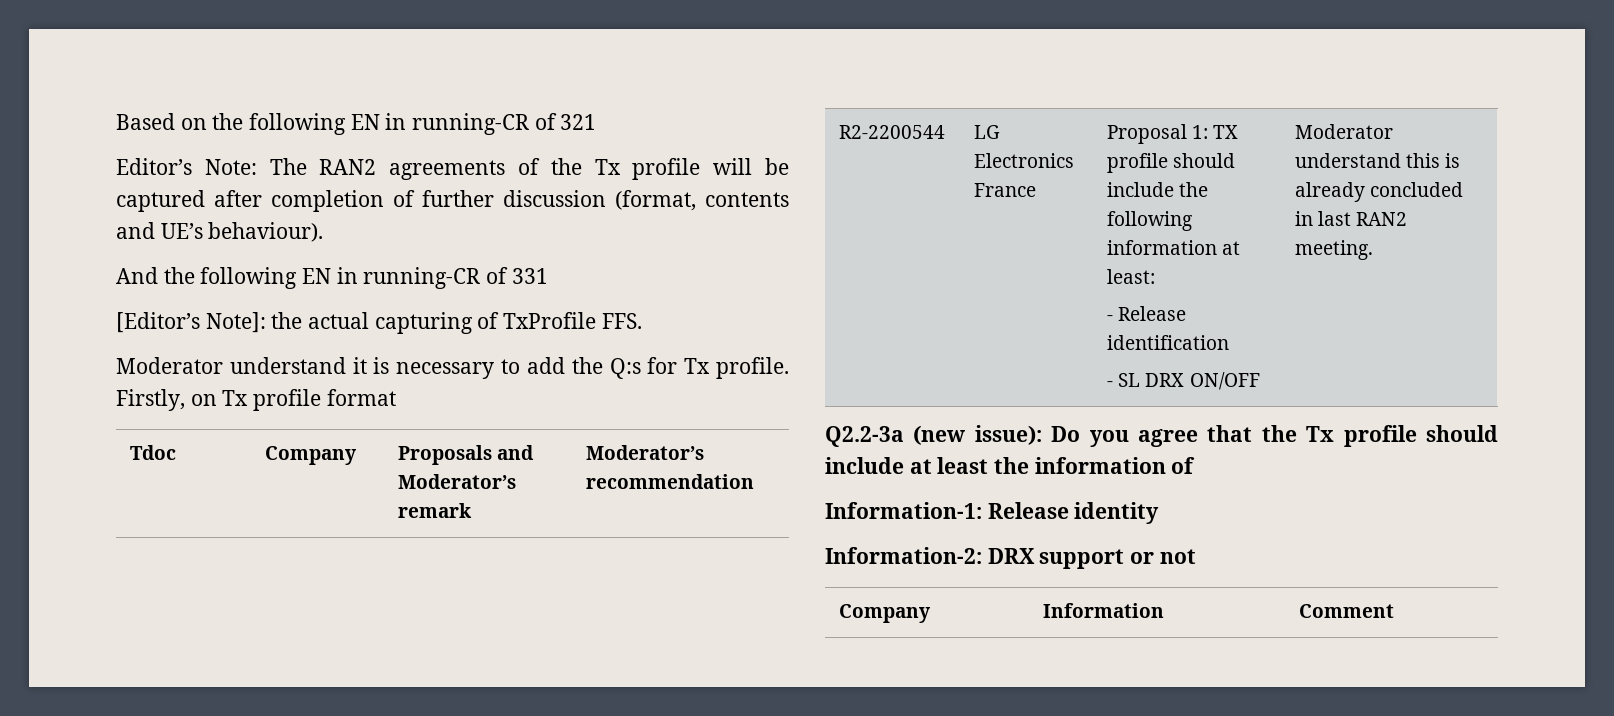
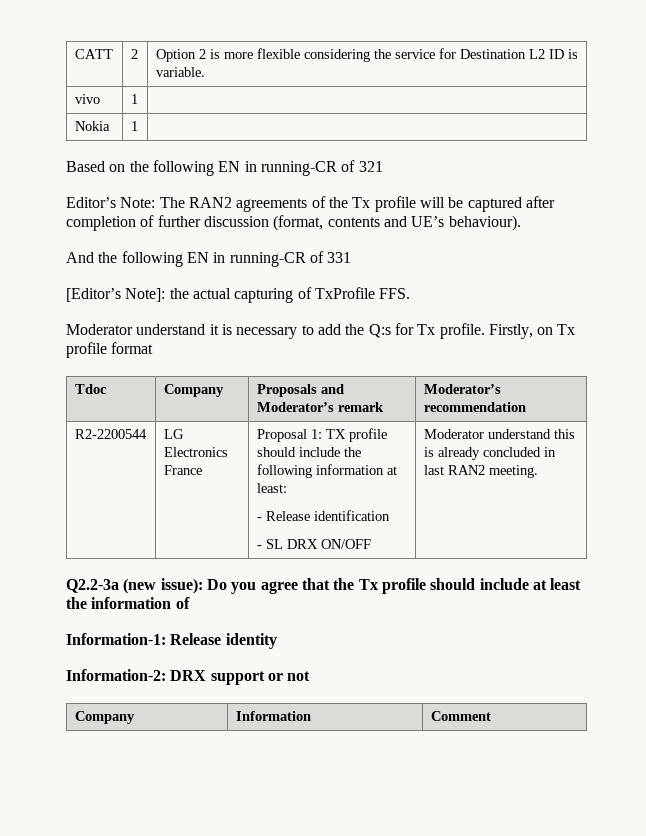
(116, 121) none -> [74,49,113,59] [130,49,138,59] [155,48,578,62] [155,67,205,77] [74,94,100,104] [130,94,138,104] [74,121,110,131] [130,121,138,131] CATT | 2 | Option 2 is more flexible considering the service for Destination L2 ID is variable. // vivo | 1 | // Nokia | 1 | //

